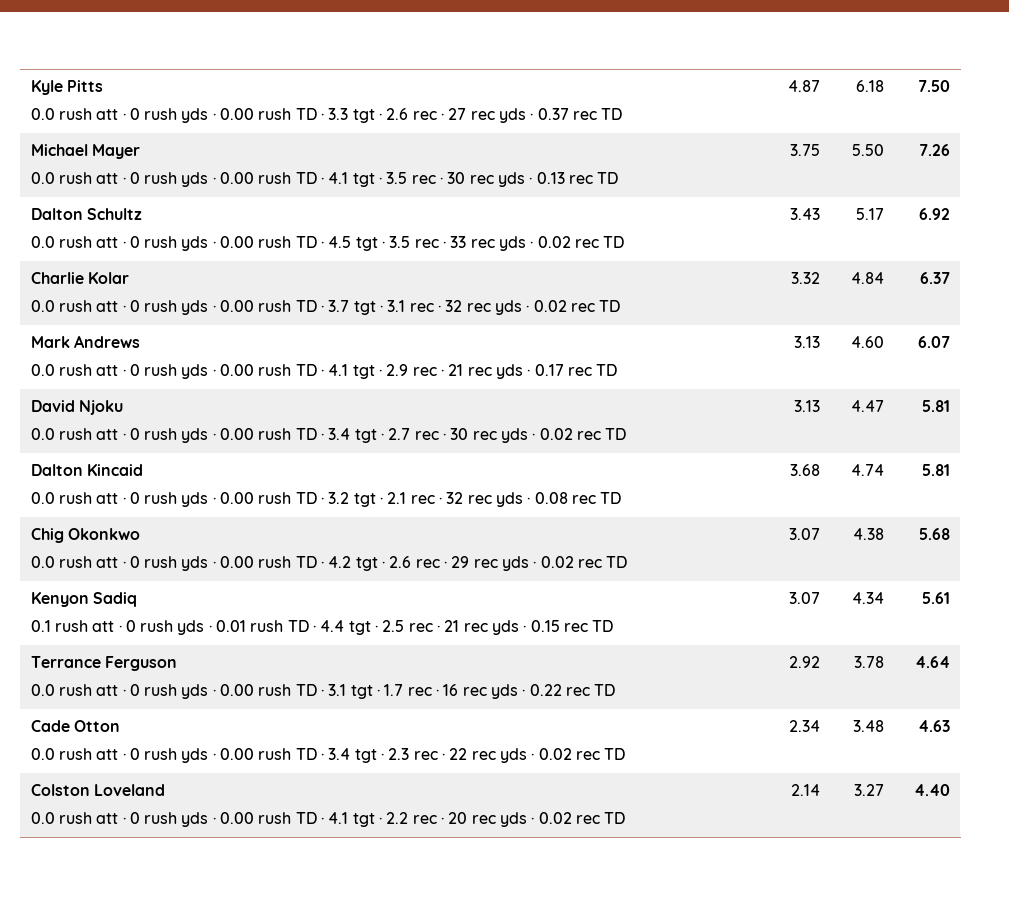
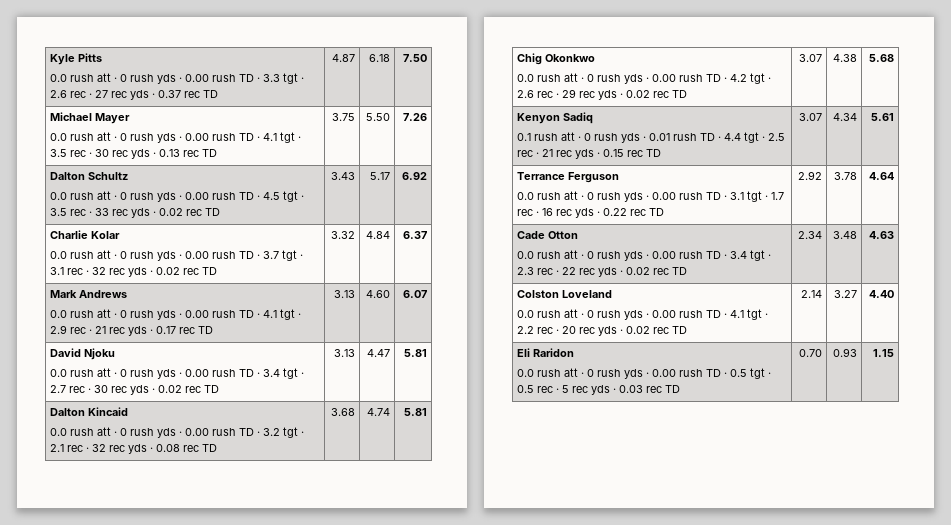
(951, 790) none -> [517,348,575,357] [517,368,772,379] [517,385,681,395] [798,349,822,357] [832,348,857,357] [872,349,894,357] // Eli Raridon // 0.0 rush att · 0 rush yds · 0.00 rush TD · 0.5 tgt · 0.5 rec · 5 rec yds · 0.03 rec TD | 0.70 | 0.93 | 1.15

